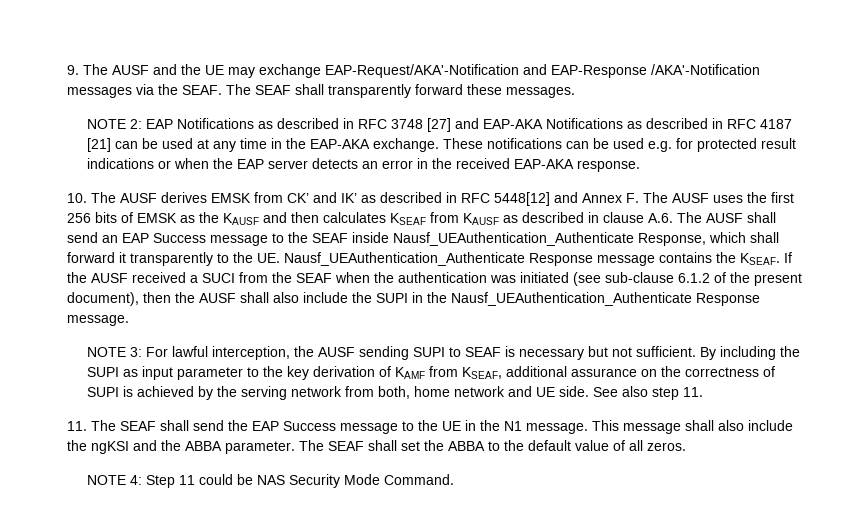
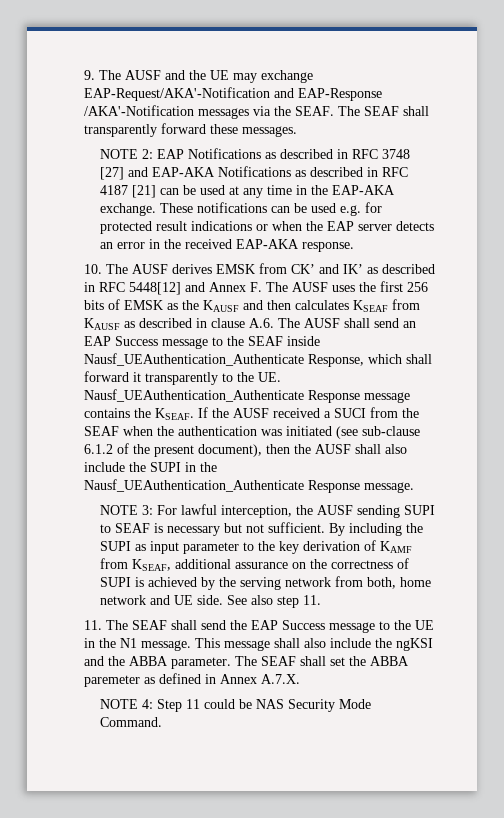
[487,440,686,451] to the default value of all zeros. -> [84,673,301,687] paremeter as defined in Annex A.7.X.

